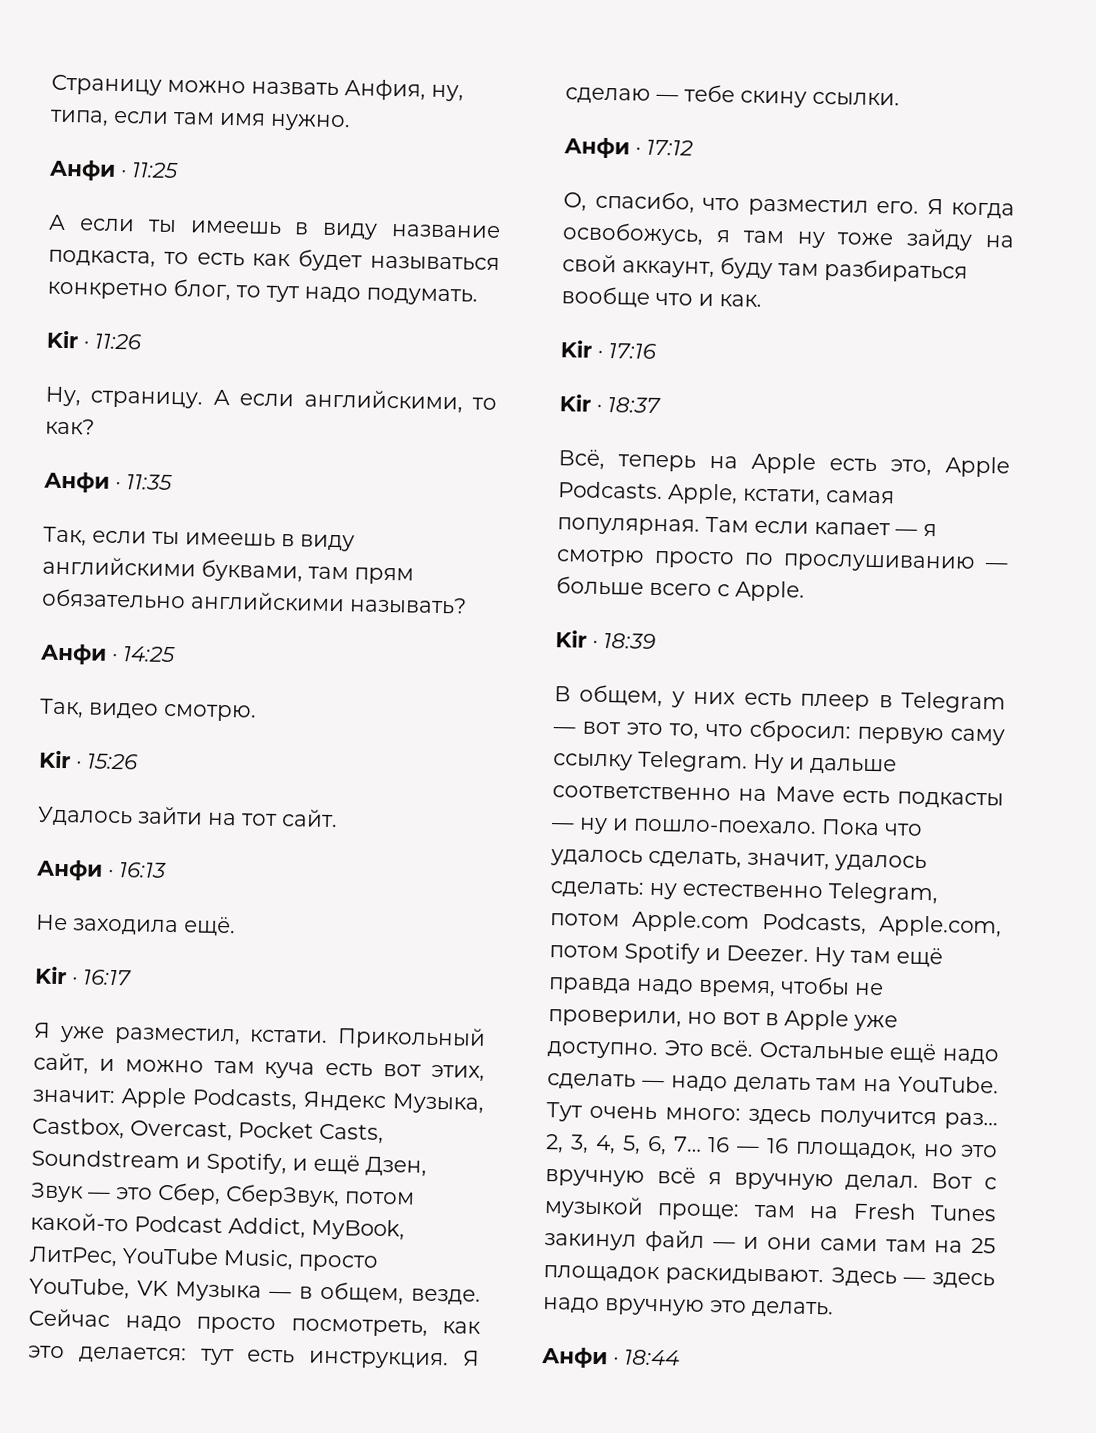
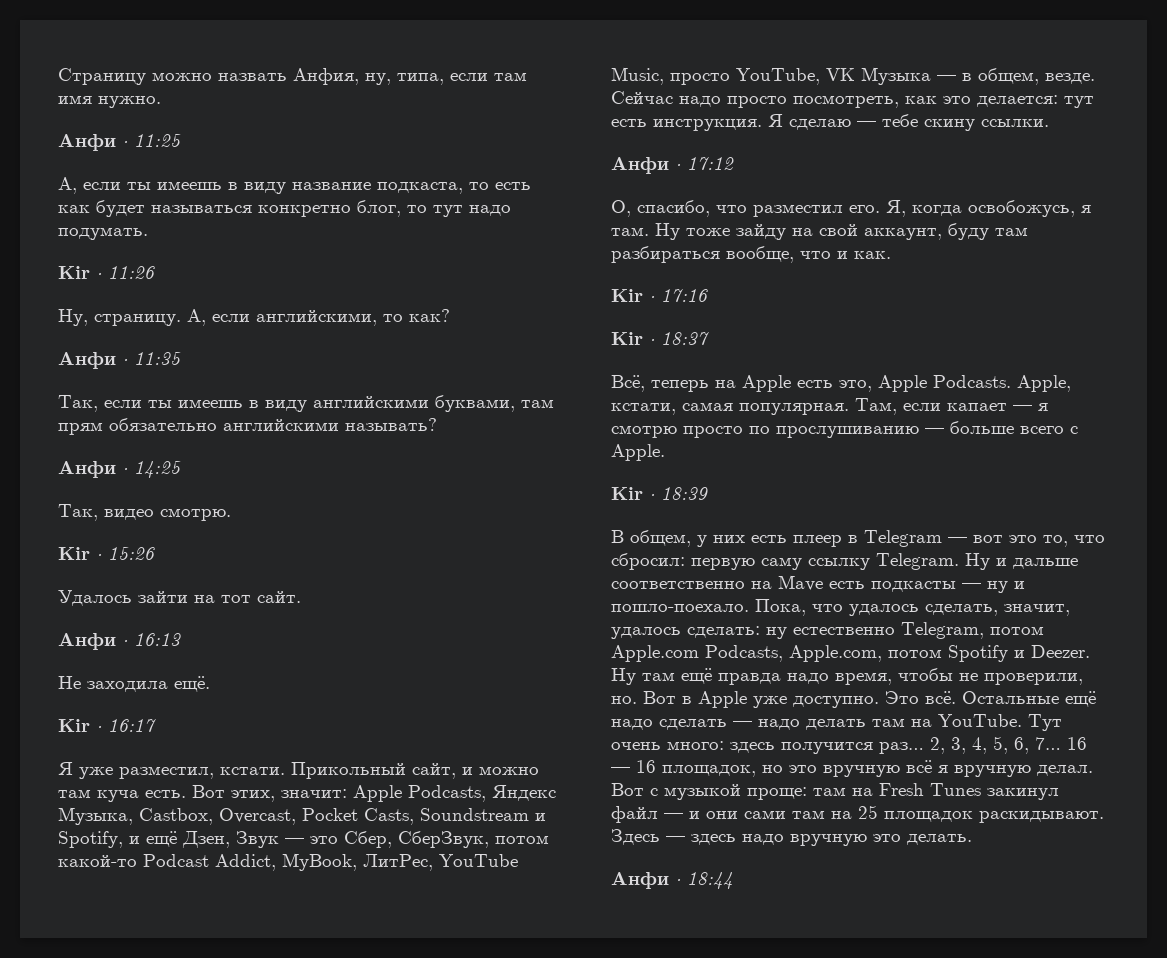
[48,214,66,230] А -> [58,177,77,194] А,
[212,389,230,406] А -> [187,309,206,326] А,
[325,1062,423,1077] есть вот -> [145,785,225,798] есть. Вот
[926,198,944,215] Я -> [886,200,906,217] Я,
[742,230,826,249] там ну -> [611,223,680,240] там. Ну
[561,286,650,308] вообще -> [726,246,794,263] вообще,
[705,516,749,533] Там -> [855,398,897,415] Там,
[821,819,880,836] Пока -> [755,599,806,616] Пока,
[687,1011,761,1025] но вот -> [611,691,676,704] но. Вот

